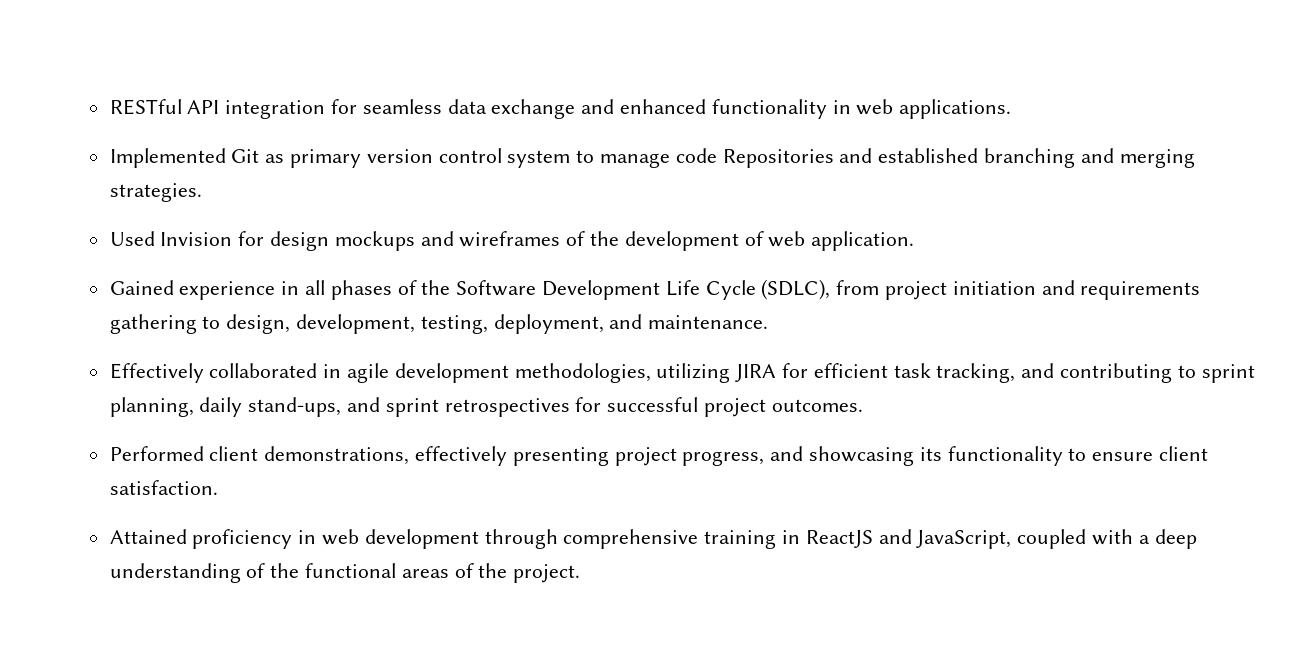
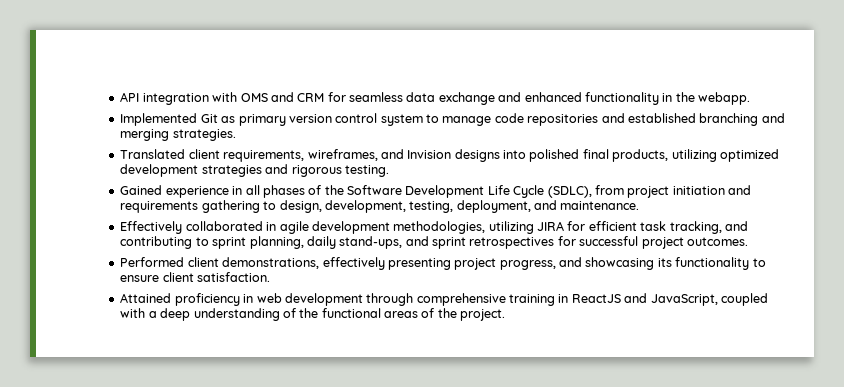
[109,99,182,115] RESTful -> (120, 97) none
(326, 109) none -> [212,92,325,102] with OMS and CRM
[856,99,1012,119] web applications. -> [675,92,751,105] the webapp.
[722,149,834,168] Repositories -> [527,114,599,126] repositories
[109,231,915,251] Used Invision for design mockups and wireframes of the development of web application. -> [120,149,779,162] [120,164,389,177] Translated client requirements, wireframes, and Invision designs into polished final products, utilizing optimized development strategies and rigorous testing.

